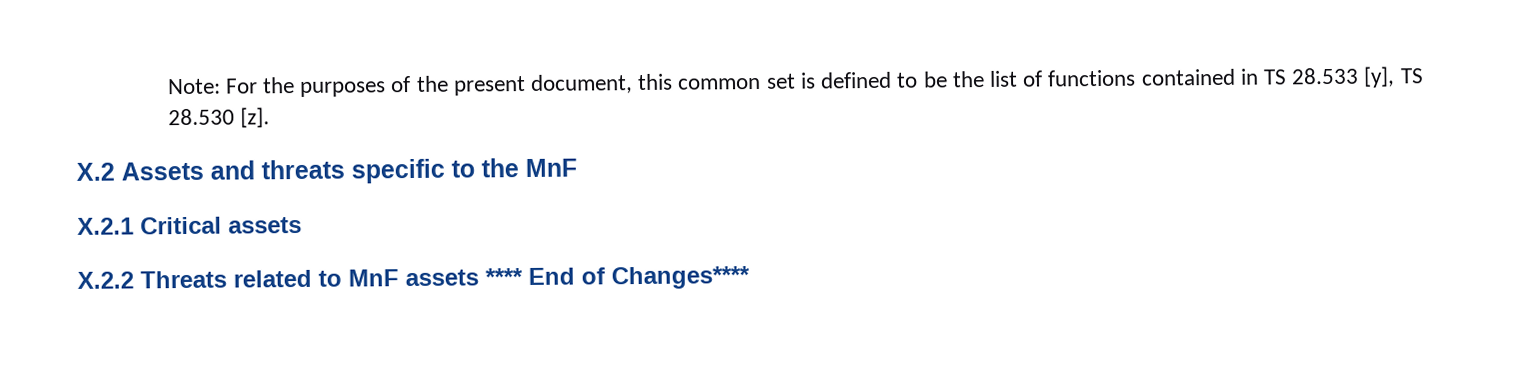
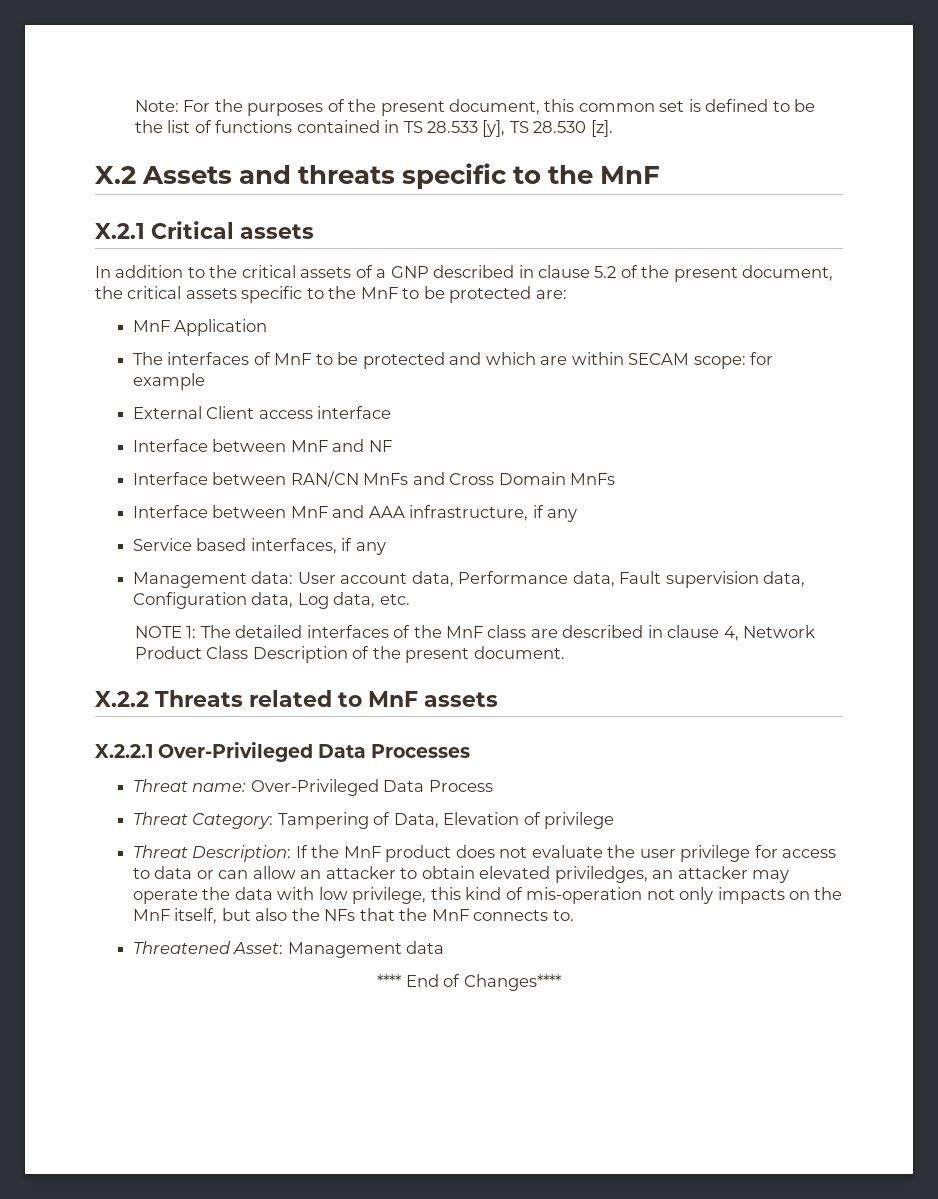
(302, 225) none -> [95,265,834,282] [95,286,567,303] [133,319,268,336] [133,352,773,369] [133,373,206,390] [133,406,392,419] [133,439,392,452] [133,471,616,487] [133,505,578,522] [133,538,386,555] [133,571,806,588] [133,592,410,609] [134,625,816,641] [134,646,565,663] // In addition to the critical assets of a GNP described in clause 5.2 of the present document, the critical assets specific to the MnF to be protected are: // MnF Application // The interfaces of MnF to be protected and which are within SECAM scope: for example // External Client access interface // Interface between MnF and NF // Interface between RAN/CN MnFs and Cross Domain MnFs // Interface between MnF and AAA infrastructure, if any // Service based interfaces, if any // Management data: User account data, Performance data, Fault supervision data, Configuration data, Log data, etc. // NOTE 1: The detailed interfaces of the MnF class are described in clause 4, Network Product Class Description of the present document.
(479, 278) none -> [95,742,471,762] [133,779,493,796] [133,812,615,829] [133,845,836,862] [133,866,789,883] [133,887,843,904] [133,908,574,924] [133,941,445,958] // X.2.2.1 Over-Privileged Data Processes // Threat name: Over-Privileged Data Process // Threat Category: Tampering of Data, Elevation of privilege // Threat Description: If the MnF product does not evaluate the user privilege for access to data or can allow an attacker to obtain elevated priviledges, an attacker may operate the data with low privilege, this kind of mis-operation not only impacts on the MnF itself, but also the NFs that the MnF connects to. // Threatened Asset: Management data //

